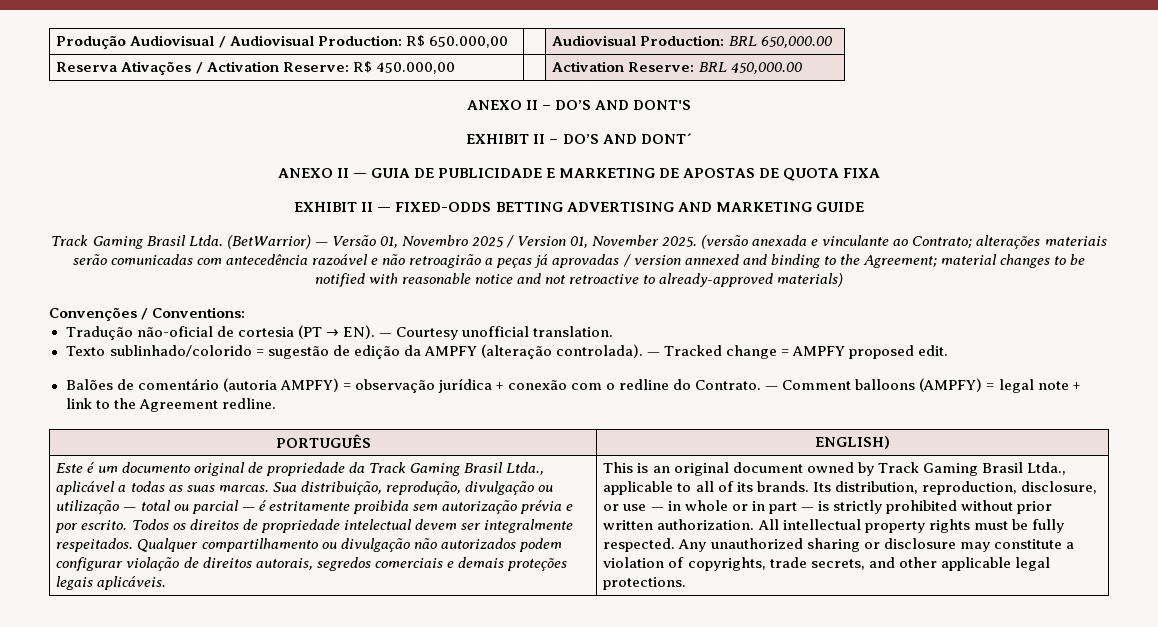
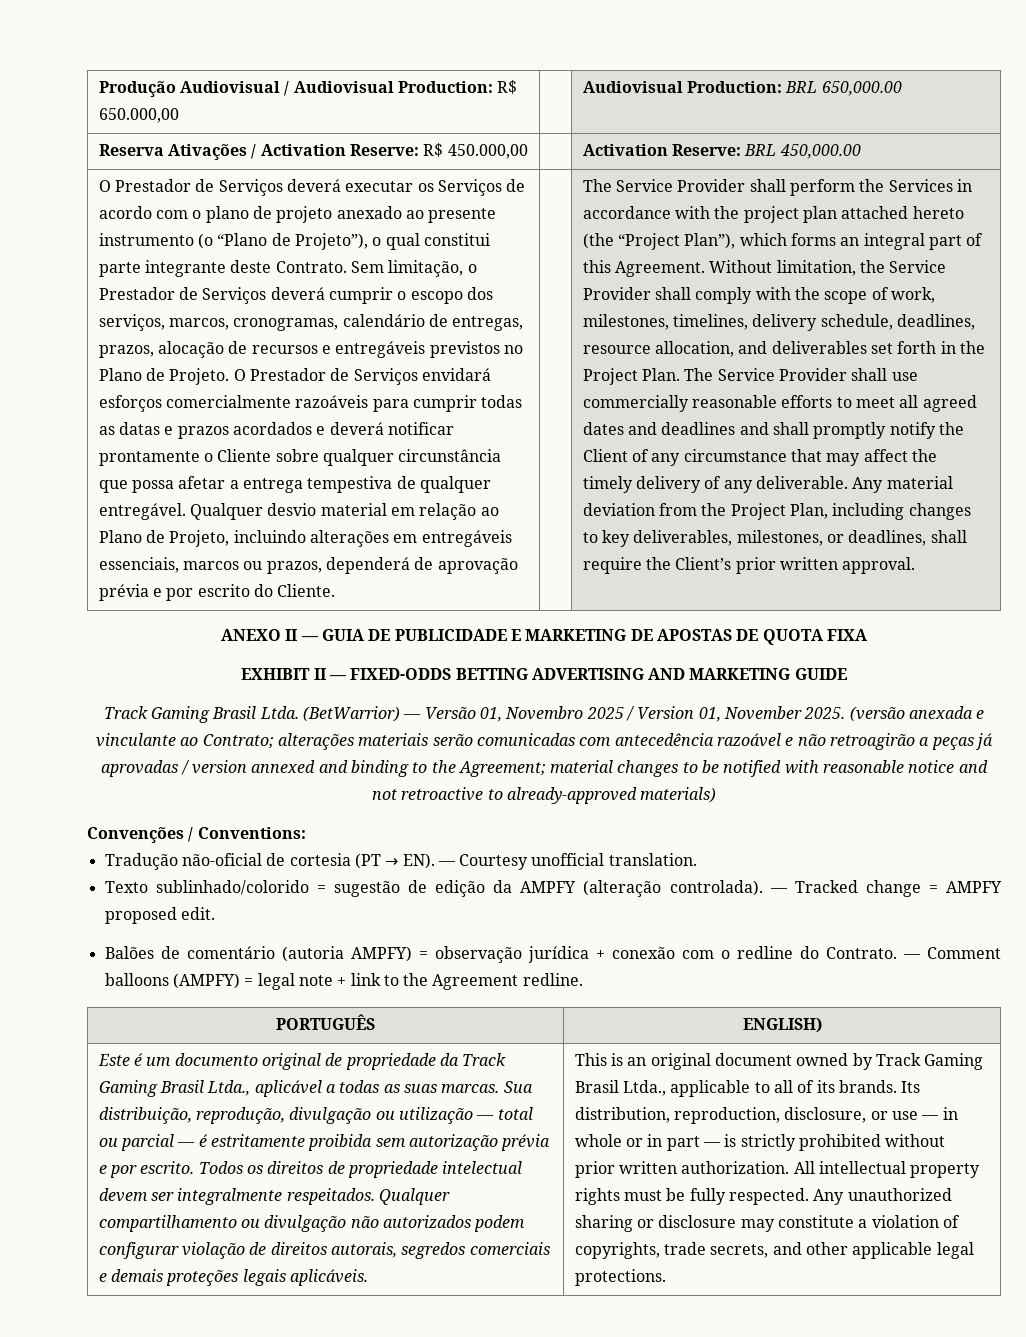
[466,100,692,110] [466,133,692,144] // ANEXO II – DO’S AND DONT'S // EXHIBIT II – DO’S AND DONT´ -> [98,179,526,196] [98,206,497,223] [98,233,491,250] [98,260,477,277] [98,287,494,304] [98,314,524,331] [98,341,524,358] [98,368,492,385] [98,395,523,412] [98,422,455,439] [98,449,502,466] [98,476,492,493] [98,503,499,520] [98,530,512,547] [98,557,518,574] [98,584,336,601] [582,179,973,196] [582,206,964,223] [582,233,984,250] [582,260,947,277] [582,287,936,304] [582,314,976,331] [582,341,986,357] [582,368,918,385] [582,395,977,412] [582,422,965,439] [582,449,938,466] [582,476,953,493] [582,503,971,520] [582,530,967,547] [582,557,916,574] // O Prestador de Serviços deverá executar os Serviços de acordo com o plano de projeto anexado ao presente instrumento (o “Plano de Projeto”), o qual constitui parte integrante deste Contrato. Sem limitação, o Prestador de Serviços deverá cumprir o escopo dos serviços, marcos, cronogramas, calendário de entregas, prazos, alocação de recursos e entregáveis previstos no Plano de Projeto. O Prestador de Serviços envidará esforços comercialmente razoáveis para cumprir todas as datas e prazos acordados e deverá notificar prontamente o Cliente sobre qualquer circunstância que possa afetar a entrega tempestiva de qualquer entregável. Qualquer desvio material em relação ao Plano de Projeto, incluindo alterações em entregáveis essenciais, marcos ou prazos, dependerá de aprovação prévia e por escrito do Cliente. | | The Service Provider shall perform the Services in accordance with the project plan attached hereto (the “Project Plan”), which forms an integral part of this Agreement. Without limitation, the Service Provider shall comply with the scope of work, milestones, timelines, delivery schedule, deadlines, resource allocation, and deliverables set forth in the Project Plan. The Service Provider shall use commercially reasonable efforts to meet all agreed dates and deadlines and shall promptly notify the Client of any circumstance that may affect the timely delivery of any deliverable. Any material deviation from the Project Plan, including changes to key deliverables, milestones, or deadlines, shall require the Client’s prior written approval.

